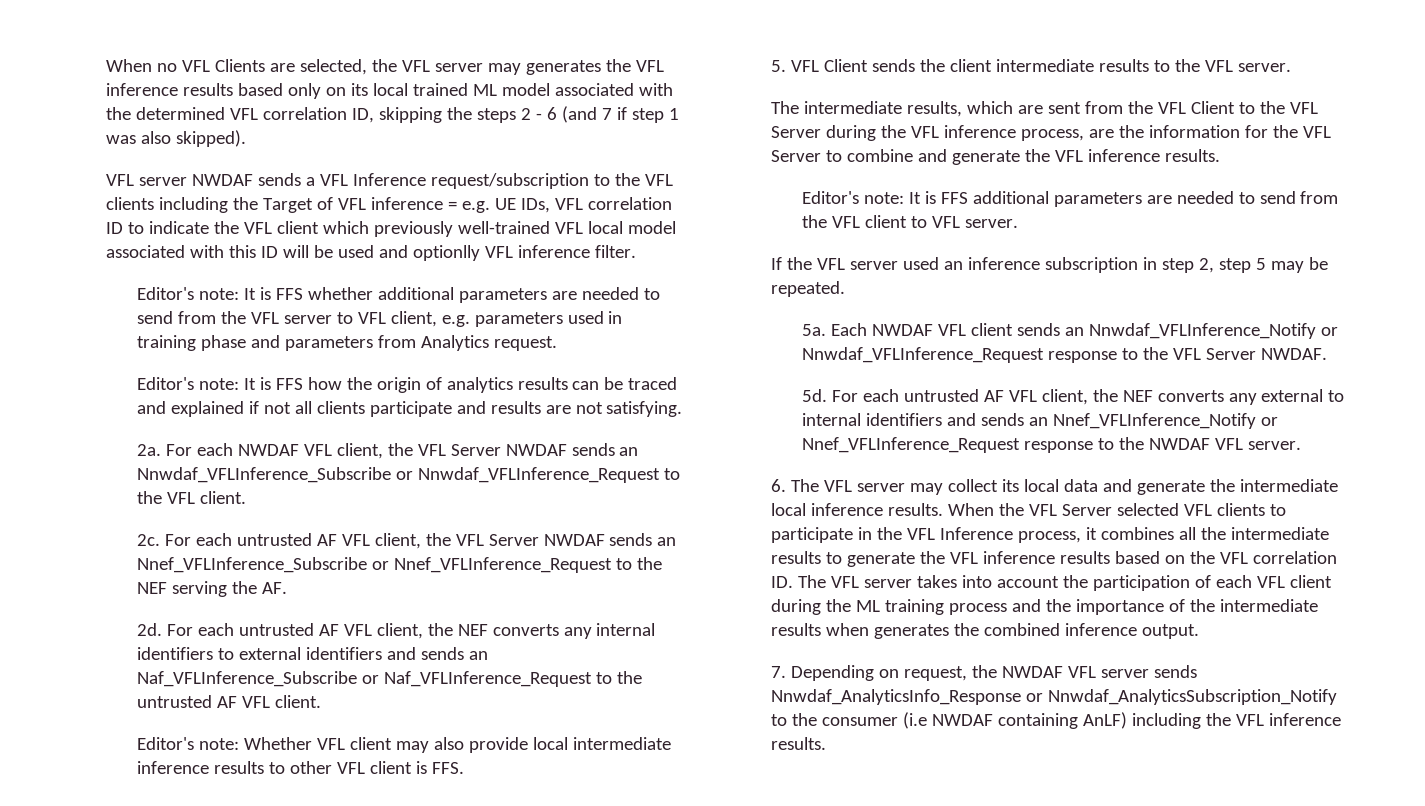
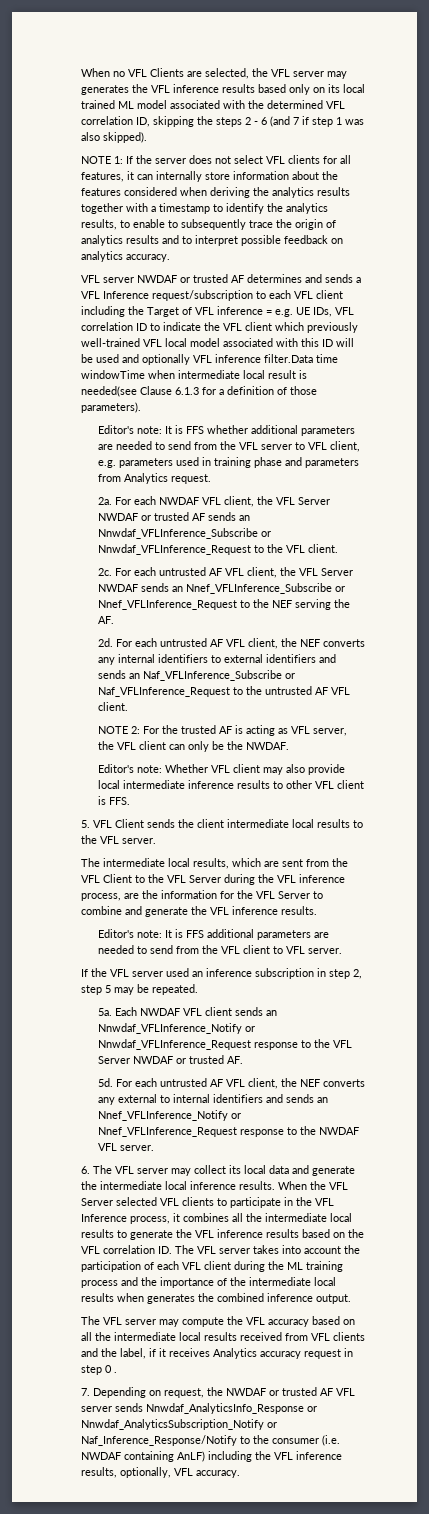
[105,174,253,186] VFL server NWDAF -> [80,155,351,164] [80,171,338,182] [80,187,350,198] [80,203,328,214] [80,219,336,230] [80,235,343,246] [80,251,170,262] [80,274,322,283] NOTE 1: If the server does not select VFL clients for all features, it can internally store information about the features considered when deriving the analytics results together with a timestamp to identify the analytics results, to enable to subsequently trace the origin of analytics results and to interpret possible feedback on analytics accuracy. // VFL server NWDAF or trusted AF determines and
[614,173,673,186] [105,197,154,210] the VFL clients -> [268,290,343,299] each VFL client
[412,245,636,261] optionlly VFL inference filter. -> [141,354,338,365] [80,370,307,379] [80,386,317,397] [80,402,141,413] optionally VFL inference filter.Data time windowTime when intermediate local result is needed(see Clause 6.1.3 for a definition of those parameters).
[136,377,678,393] [136,401,683,417] // Editor's note: It is FFS how the origin of analytics results can be traced and explained if not all clients participate and results are not satisfying. -> (211, 479) none
(567, 450) none -> [140,512,205,521] or trusted AF
(321, 701) none -> [97,725,347,736] [97,741,289,752] // NOTE 2: For the trusted AF is acting as VFL server, the VFL client can only be the NWDAF.
(1094, 65) none -> [291,819,314,828] local
(902, 107) none -> [167,858,190,867] local
[1260,348,1327,360] NWDAF. -> [132,1055,243,1064] NWDAF or trusted AF.
(1329, 533) none -> [329,1213,352,1222] local
(1318, 605) none -> [313,1277,336,1286] local
(1199, 631) none -> [80,1316,355,1327] [80,1332,365,1341] [80,1348,353,1359] [80,1365,117,1375] // The VFL server may compute the VFL accuracy based on all the intermediate local results received from VFL clients and the label, if it receives Analytics accuracy request in step 0 .
(1063, 672) none -> [268,1387,333,1396] or trusted AF
(1337, 697) none -> [266,1422,277,1428] [80,1435,237,1446] or Naf_Inference_Response/Notify
[902,712,927,729] (i.e -> [321,1435,340,1446] (i.e.
[770,737,826,750] results. -> [80,1467,240,1478] results, optionally, VFL accuracy.

